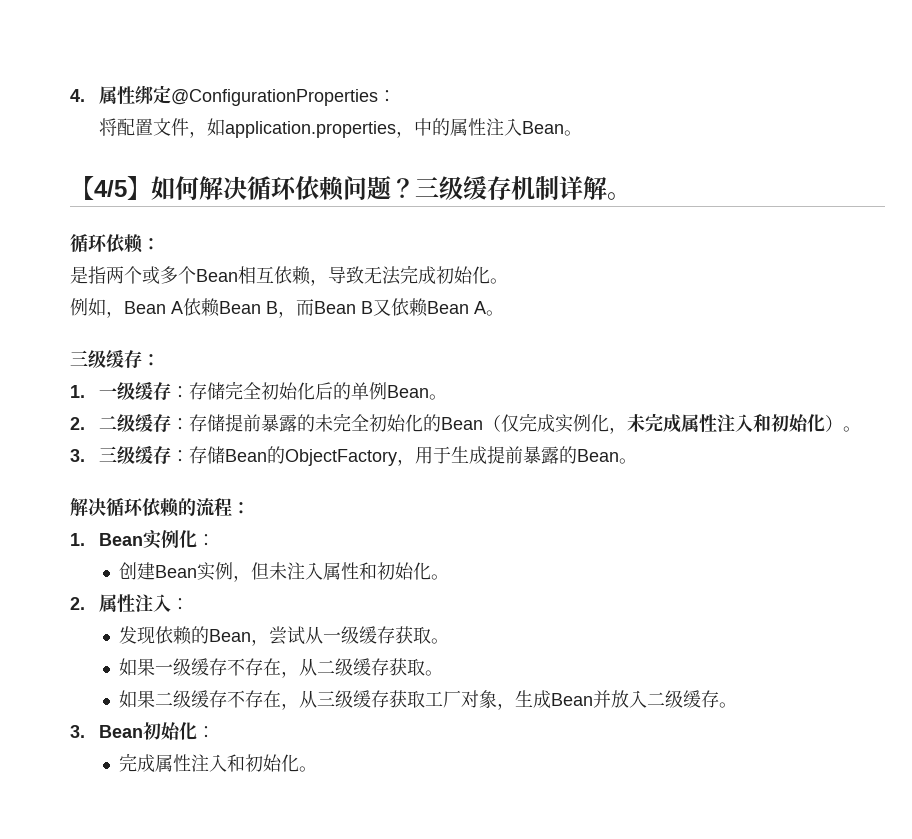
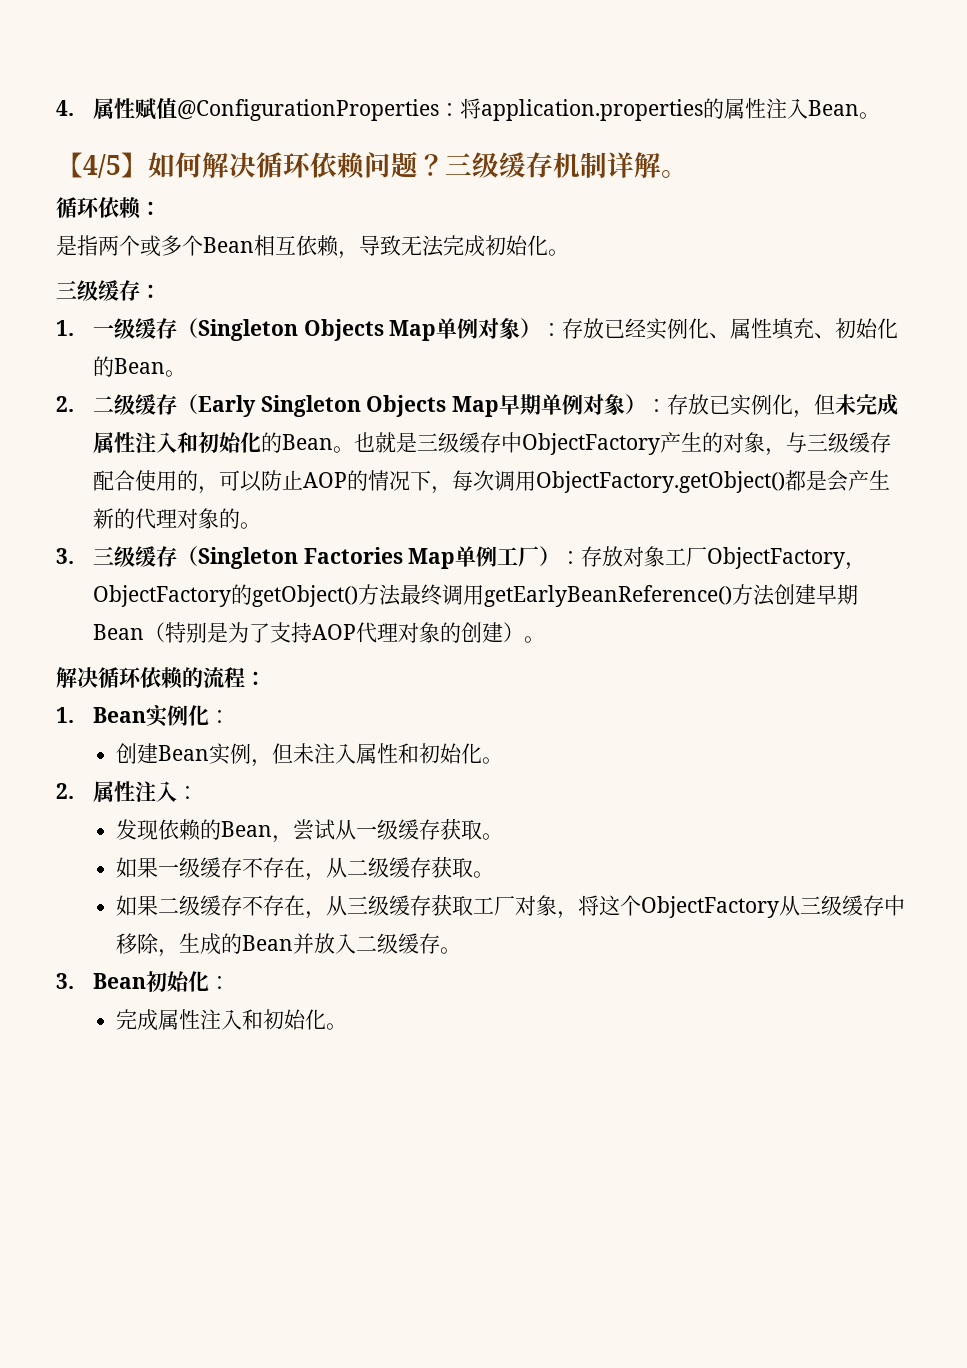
[135,85,172,104] 绑定 -> [135,98,178,120] 赋值
[99,118,433,138] // 将配置文件，如application.properties，中 -> [460,98,704,121] 将application.properties
[70,298,504,318] // 例如，Bean A依赖Bean B，而Bean B又依赖Bean A。 -> (569, 252) none
[171,381,388,400] ：存储完全初始化后的单例 -> [177,318,899,341] [93,356,115,377] （Singleton Objects Map单例对象）：存放已经实例化、属性填充、初始化的
[171,413,556,432] ：存储提前暴露的未完全初始化的Bean（仅完成 -> [177,394,731,417] （Early Singleton Objects Map早期单例对象）：存放已
(628, 430) none -> [814,394,836,415] 但
[825,415,862,432] [70,446,620,466] ）。 // 3.三级缓存：存储Bean的ObjectFactory，用于生成提前暴露的Bean -> [261,432,892,456] [93,470,891,494] [93,508,262,529] [56,546,867,570] [93,584,859,607] [93,622,525,643] 的Bean。也就是三级缓存中ObjectFactory产生的对象，与三级缓存配合使用的，可以防止AOP的情况下，每次调用ObjectFactory.getObject()都是会产生新的代理对象的。 // 3.三级缓存（Singleton Factories Map单例工厂）：存放对象工厂ObjectFactory，ObjectFactory的getObject()方法最终调用getEarlyBeanReference()方法创建早期Bean（特别是为了支持AOP代理对象的创建）
[515,690,552,708] 生成 -> [578,895,906,918] [116,933,243,957] 将这个ObjectFactory从三级缓存中移除，生成的

